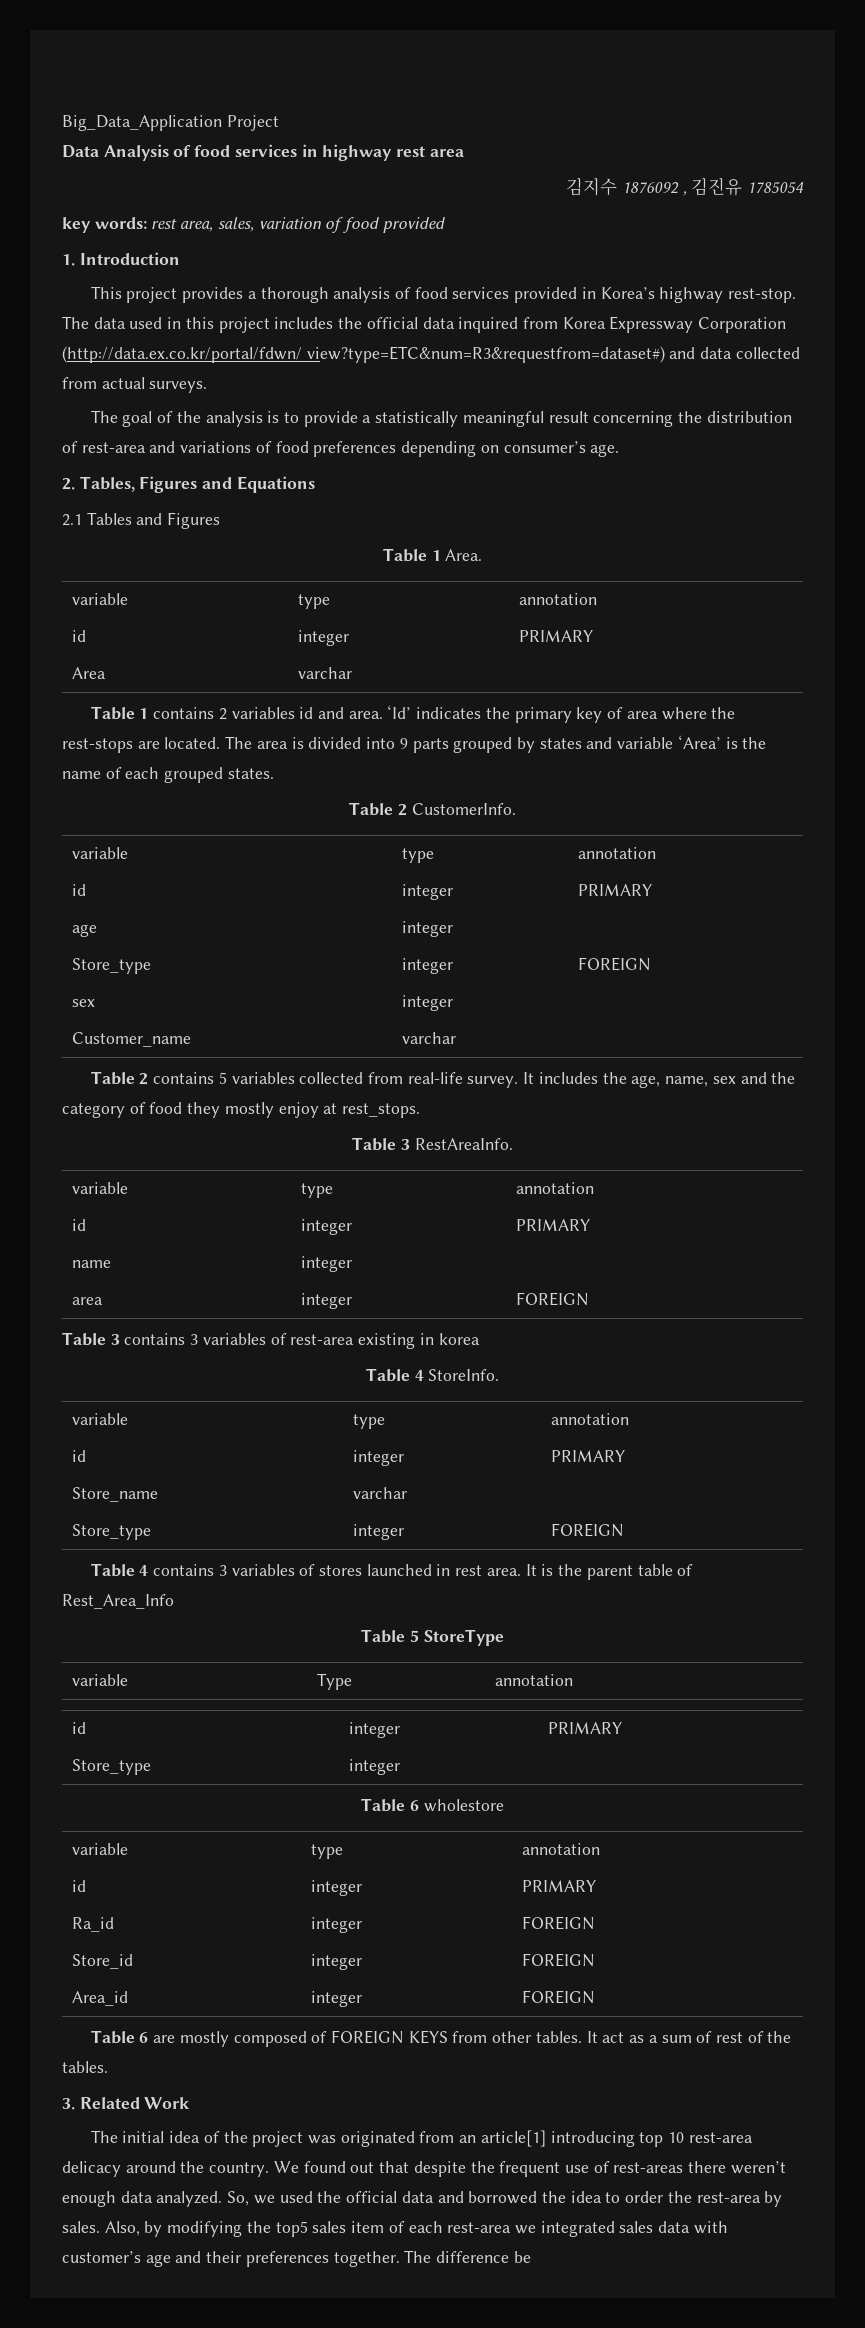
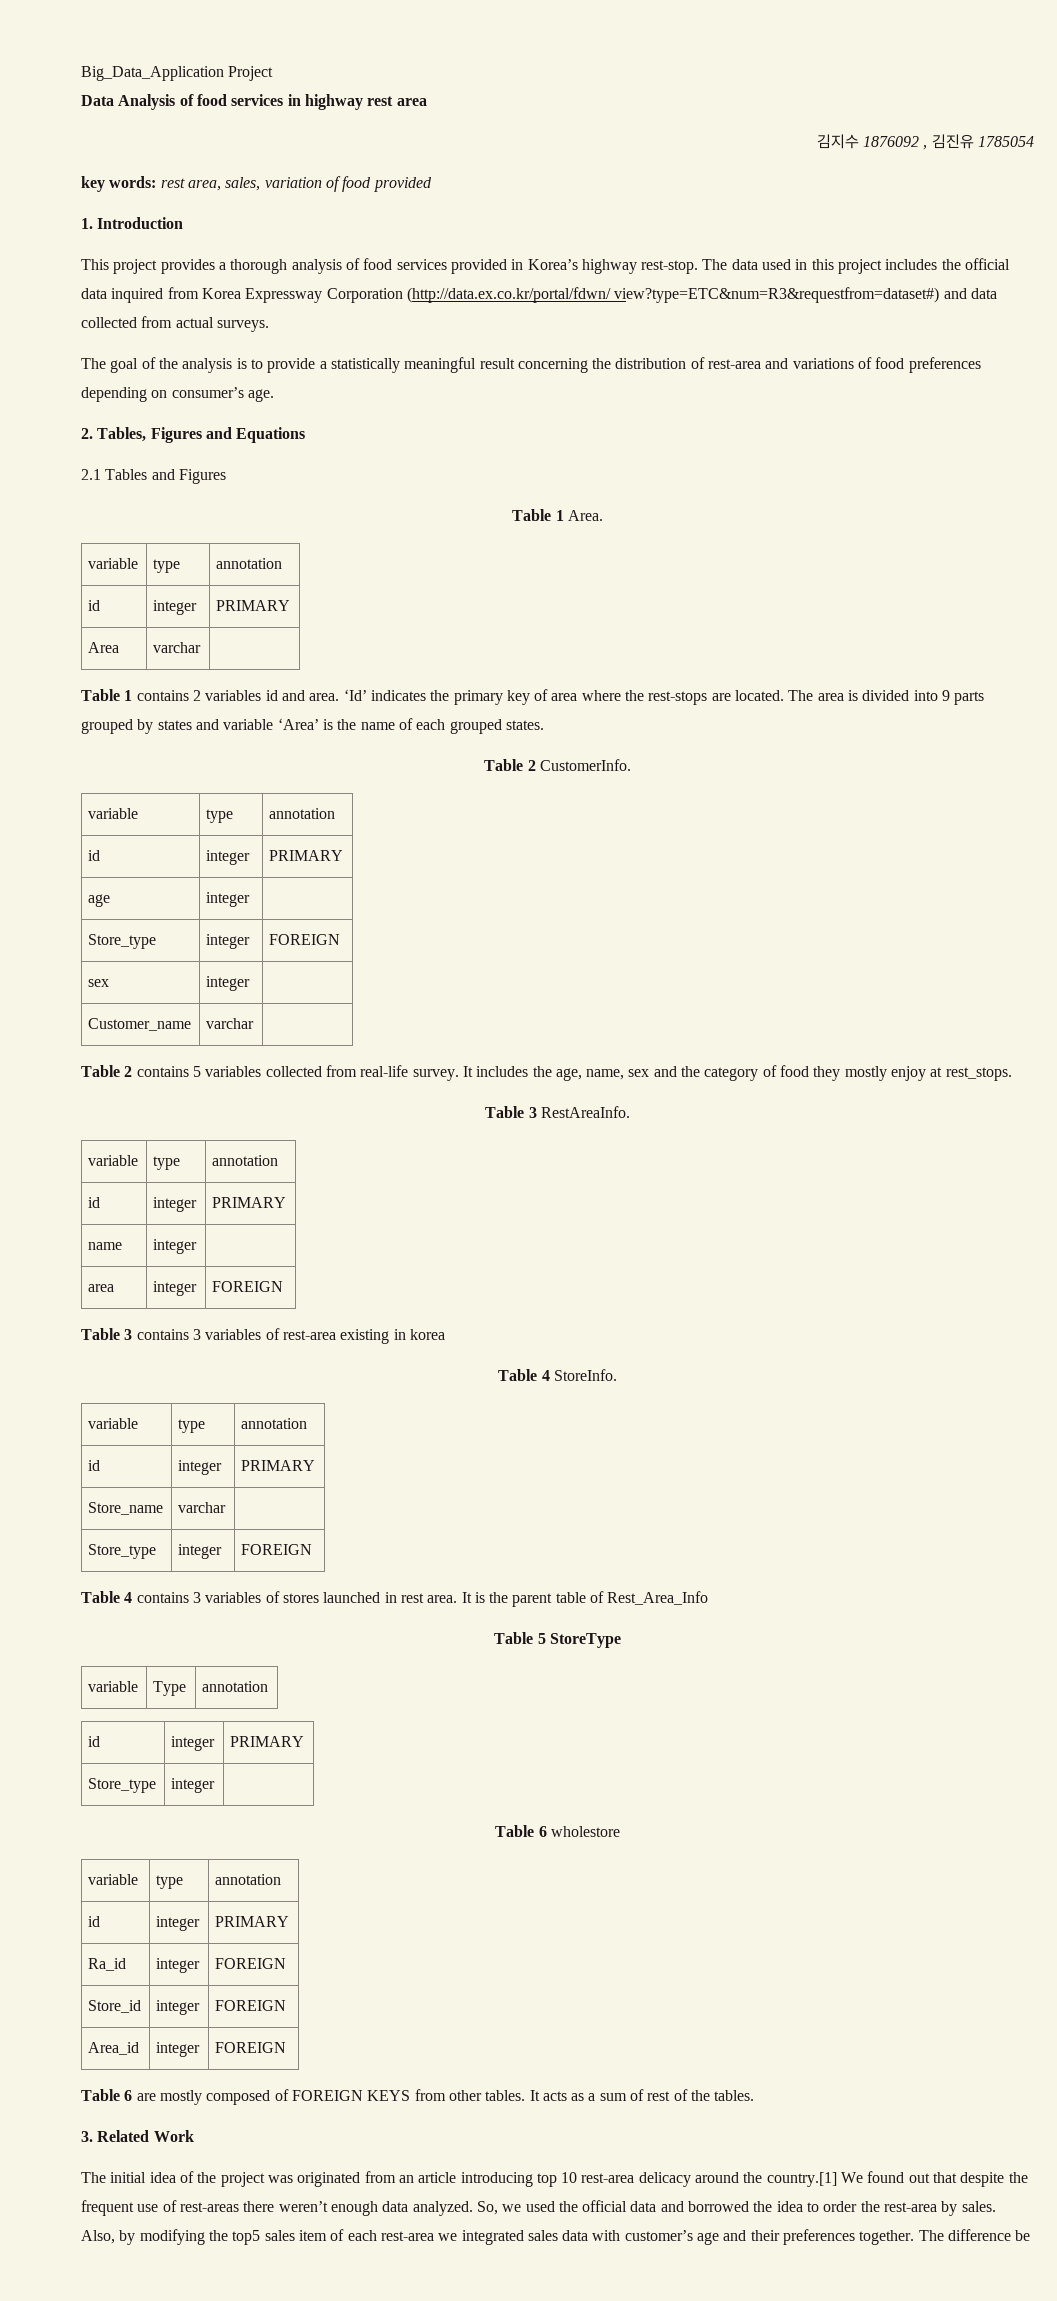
[602,2032,625,2043] act -> [542,2091,567,2101] acts
[480,2130,546,2147] article[1] -> [418,2172,457,2183] article
[209,2162,270,2177] country. -> [766,2172,837,2187] country.[1]

